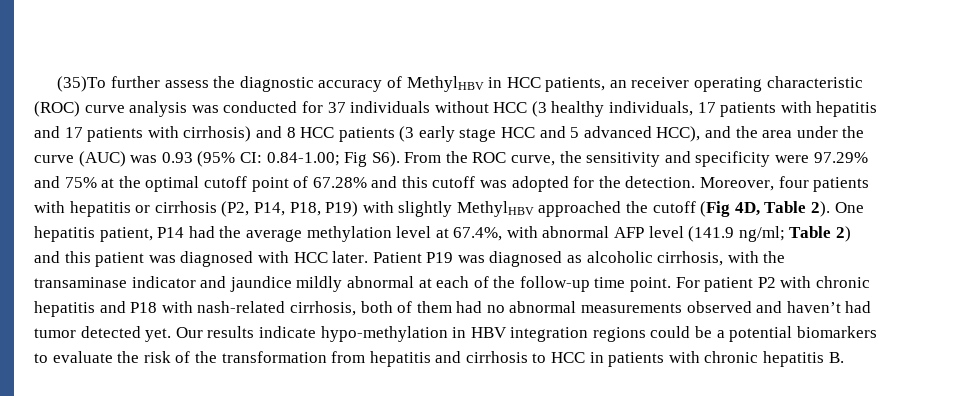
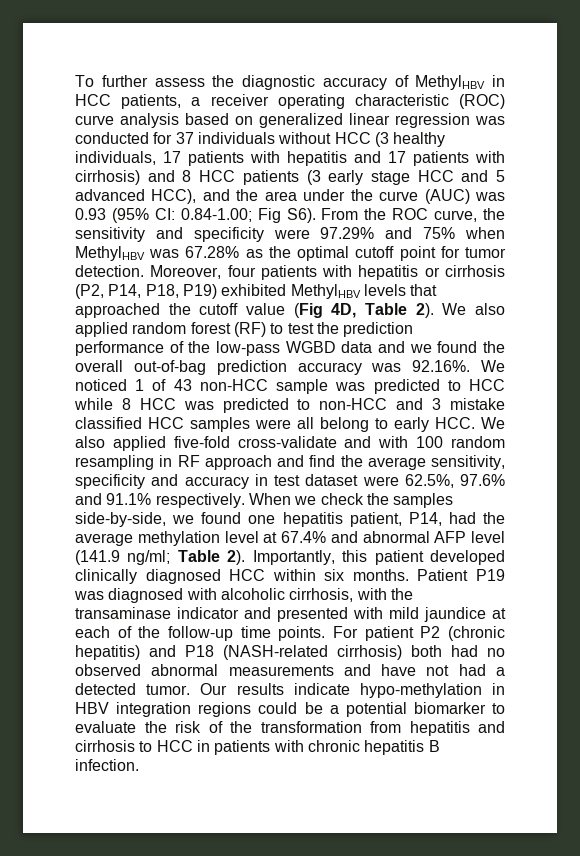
[57,76,107,92] (35)To -> [75,75,94,87] To
[609,80,627,88] an -> [191,97,201,106] a
(188, 109) none -> [185,113,470,128] based on generalized linear regression
[101,176,621,192] at the optimal cutoff point of 67.28% and this cutoff was adopted for the -> [464,227,505,239] [75,246,507,261] when MethylHBV was 67.28% as the optimal cutoff point for tumor
[362,201,534,217] with slightly MethylHBV -> [221,284,438,299] exhibited MethylHBV levels that
(696, 207) none -> [246,303,285,315] value
[834,202,864,213] One -> [442,303,506,315] [75,322,414,337] [75,341,506,356] [75,360,505,375] [75,379,506,394] [74,398,506,413] [75,417,505,432] [75,436,505,451] [75,455,505,470] [75,474,505,489] [75,493,454,508] [75,512,276,527] We also applied random forest (RF) to test the prediction performance of the low-pass WGBD data and we found the overall out-of-bag prediction accuracy was 92.16%. We noticed 1 of 43 non-HCC sample was predicted to HCC while 8 HCC was predicted to non-HCC and 3 mistake classified HCC samples were all belong to early HCC. We also applied five-fold cross-validate and with 100 random resampling in RF approach and find the average sensitivity, specificity and accuracy in test dataset were 62.5%, 97.6% and 91.1% respectively. When we check the samples side-by-side, we found one
[157,227,185,238] P14 -> [408,512,442,526] P14,
[453,226,538,241] 67.4%, with -> [281,531,358,543] 67.4% and
[836,226,852,242] [34,251,369,267] 2) and this patient was diagnosed with HCC later. -> [227,550,505,565] [75,569,409,584] 2). Importantly, this patient developed clinically diagnosed HCC within six months.
[567,255,583,263] as -> [186,588,217,600] with
[229,276,414,292] jaundice mildly abnormal -> [277,607,486,622] presented with mild jaundice
[630,277,672,292] point. -> [278,626,326,641] points.
[780,276,871,288] [34,301,452,317] with chronic hepatitis and P18 with nash-related cirrhosis, both of them -> [448,626,506,641] [75,645,442,660] (chronic hepatitis) and P18 (NASH-related cirrhosis) both
(505, 309) none -> [75,664,141,676] observed
[686,301,872,313] [34,326,172,342] observed and haven’t had tumor detected yet. -> [343,664,505,676] [75,683,191,695] and have not had a detected tumor.
[796,326,877,338] biomarkers -> [413,702,486,714] biomarker
[828,352,844,363] B. -> [428,740,440,752] [75,759,139,771] B infection.

